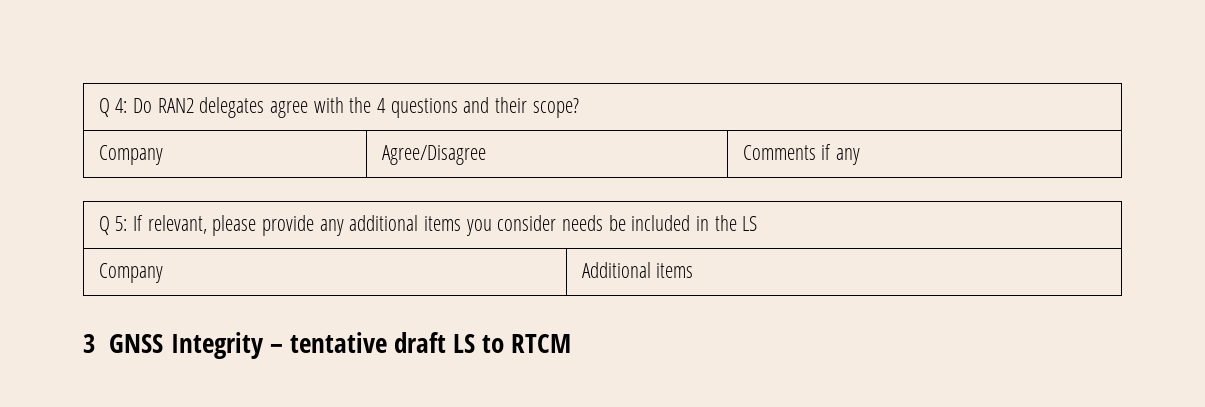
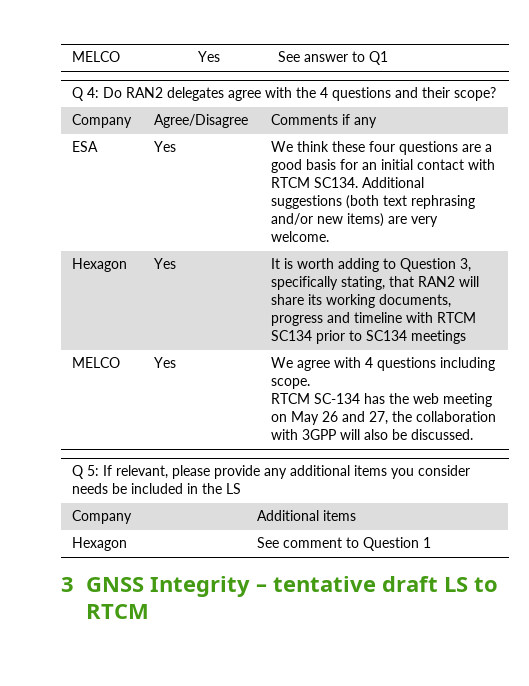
(98, 107) none -> [72,51,121,62] [198,51,221,62] [278,51,389,65] MELCO | Yes | See answer to Q1 //
(860, 156) none -> [72,141,99,152] [154,141,177,152] [271,141,493,155] [271,159,496,173] [271,177,425,188] [271,195,476,209] [271,213,439,227] [271,231,330,242] [72,258,128,272] [154,258,177,269] [271,258,472,272] [271,276,480,290] [271,294,452,308] [271,312,477,326] [271,330,467,344] [72,357,121,368] [154,357,177,368] [271,357,496,371] [271,378,311,389] [271,393,493,407] [271,411,497,425] [271,429,474,440] // ESA | Yes | We think these four questions are a good basis for an initial contact with RTCM SC134. Additional suggestions (both text rephrasing and/or new items) are very welcome. // Hexagon | Yes | It is worth adding to Question 3, specifically stating, that RAN2 will share its working documents, progress and timeline with RTCM SC134 prior to SC134 meetings // MELCO | Yes | We agree with 4 questions including scope. // RTCM SC-134 has the web meeting on May 26 and 27, the collaboration with 3GPP will also be discussed.
(694, 270) none -> [72,537,128,551] [257,537,432,551] // Hexagon | See comment to Question 1

